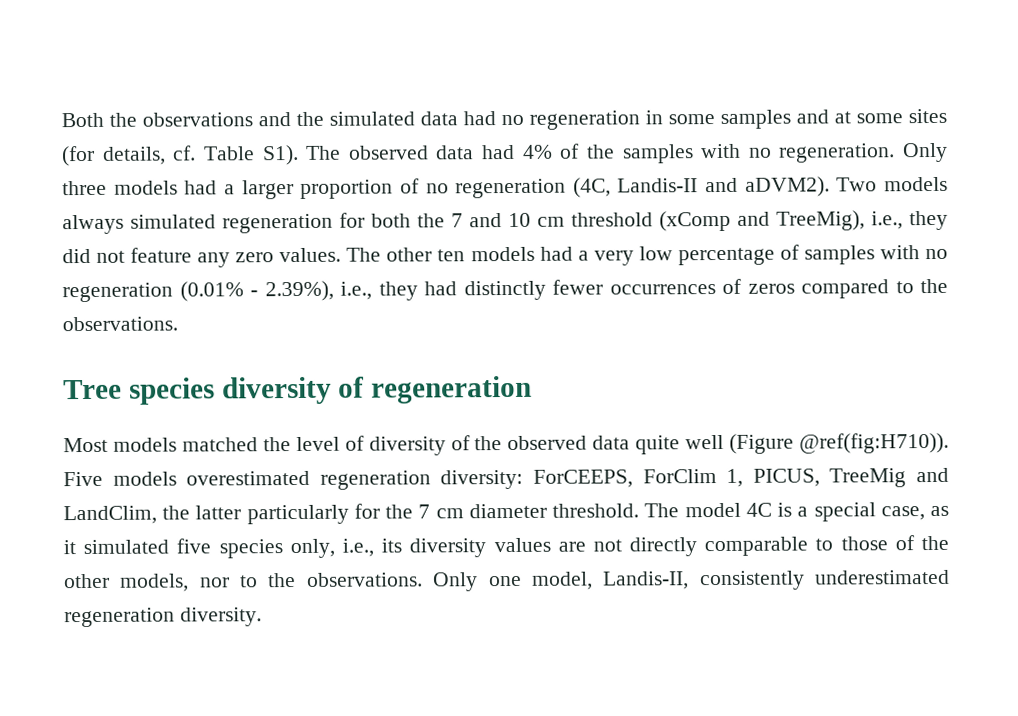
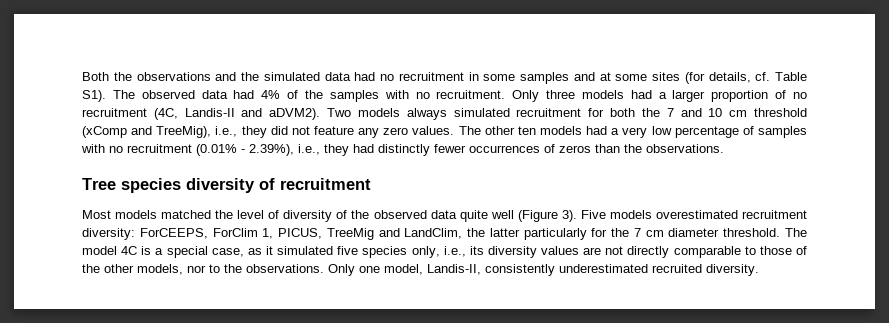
[529,110,640,130] regeneration -> [398,72,464,81] recruitment
[778,143,896,163] regeneration. -> [436,90,506,99] recruitment.
[455,178,567,199] regeneration -> [82,108,147,117] recruitment
[222,213,333,234] regeneration -> [516,108,582,117] recruitment
[62,282,173,303] regeneration -> [127,144,192,153] recruitment
[801,279,914,299] compared to -> [595,144,620,153] than
[371,375,533,404] regeneration -> [280,178,371,190] recruitment
[799,432,950,454] @ref(fig:H710)). -> [561,210,577,222] 3).
[319,470,431,490] regeneration -> [741,210,807,219] recruitment
[64,607,175,628] regeneration -> [652,264,702,273] recruited

